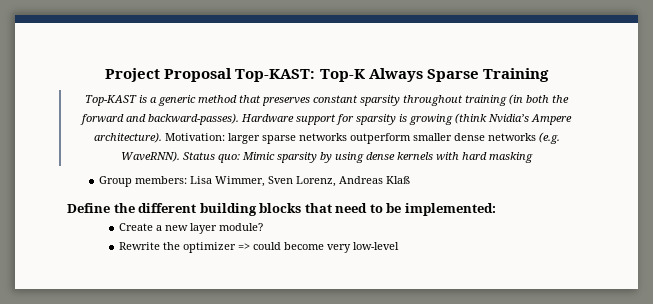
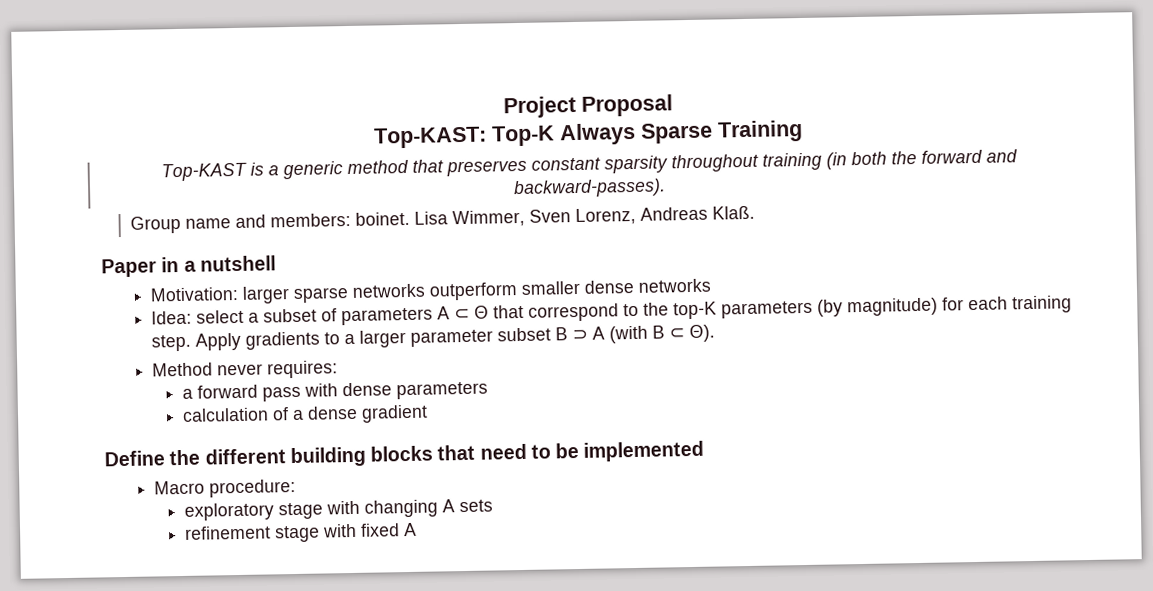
(233, 75) none -> (673, 105) //
[241,113,572,125] [93,132,162,143] Hardware support for sparsity is growing (think Nvidia’s Ampere architecture). -> [129,205,755,234] [101,255,276,278] // Group name and members: boinet. Lisa Wimmer, Sven Lorenz, Andreas Klaß. // Paper in a nutshell //
[538,132,560,144] [121,151,533,163] [98,176,410,187] (e.g. WaveRNN). Status quo: Mimic sparsity by using dense kernels with hard masking // Group members: Lisa Wimmer, Sven Lorenz, Andreas Klaß -> [151,295,1073,326] [151,324,716,352] [152,360,339,379] [181,381,488,402] [181,404,428,423] // Idea: select a subset of parameters A ⊂ Θ that correspond to the top-K parameters (by magnitude) for each training step. Apply gradients to a larger parameter subset B ⊃ A (with B ⊂ Θ). // Method never requires: // a forward pass with dense parameters // calculation of a dense gradient
[404,203,496,216] [118,223,263,234] [118,242,399,253] implemented: // Create a new layer module? // Rewrite the optimizer => could become very low-level -> [583,440,705,462] [154,478,297,498] [183,499,493,521] [184,522,417,543] implemented // Macro procedure: // exploratory stage with changing A sets // refinement stage with fixed A

